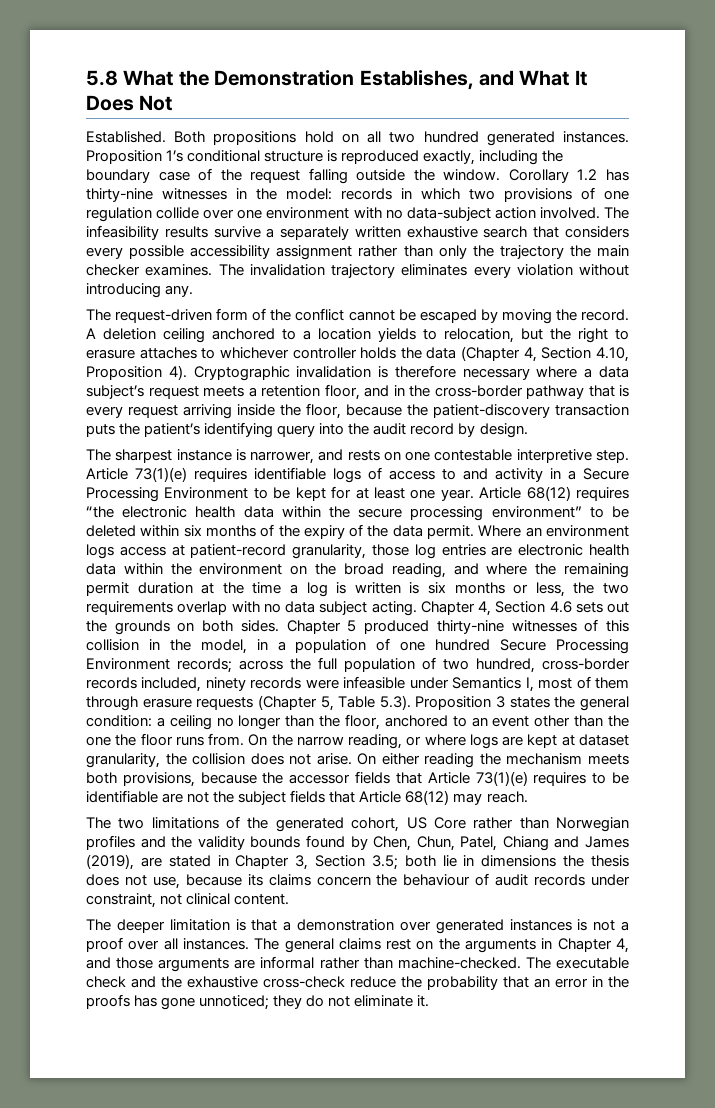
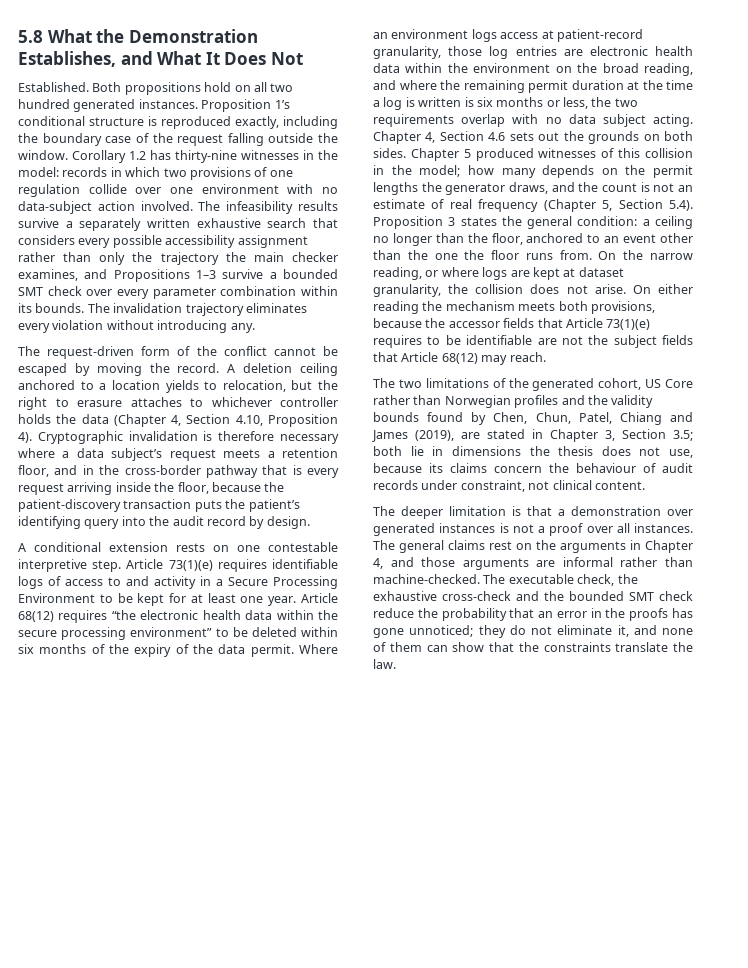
[145,264,213,276] examines. -> [18,269,338,282] [18,286,338,299] [18,303,85,313] examines, and Propositions 1–3 survive a bounded SMT check over every parameter combination within its bounds.
[86,449,344,464] The sharpest instance is narrower, and -> [18,542,168,552] A conditional extension
[436,620,504,634] thirty-nine -> (534, 154) none
[200,638,630,654] [86,657,630,673] [86,676,629,692] [86,695,411,711] model, in a population of one hundred Secure Processing Environment records; across the full population of two hundred, cross-border records included, ninety records were infeasible under Semantics I, most of them through erasure requests (Chapter 5, Table 5.3). -> [419,165,693,178] [373,182,693,195] [373,199,693,212] model; how many depends on the permit lengths the generator draws, and the count is not an estimate of real frequency (Chapter 5, Section 5.4).
[86,976,156,988] check and -> [577,574,615,586] check,
(345, 982) none -> [516,591,693,601] and the bounded SMT check
[417,995,430,1007] it. -> [617,625,693,637] [373,642,693,652] [373,659,396,669] it, and none of them can show that the constraints translate the law.

